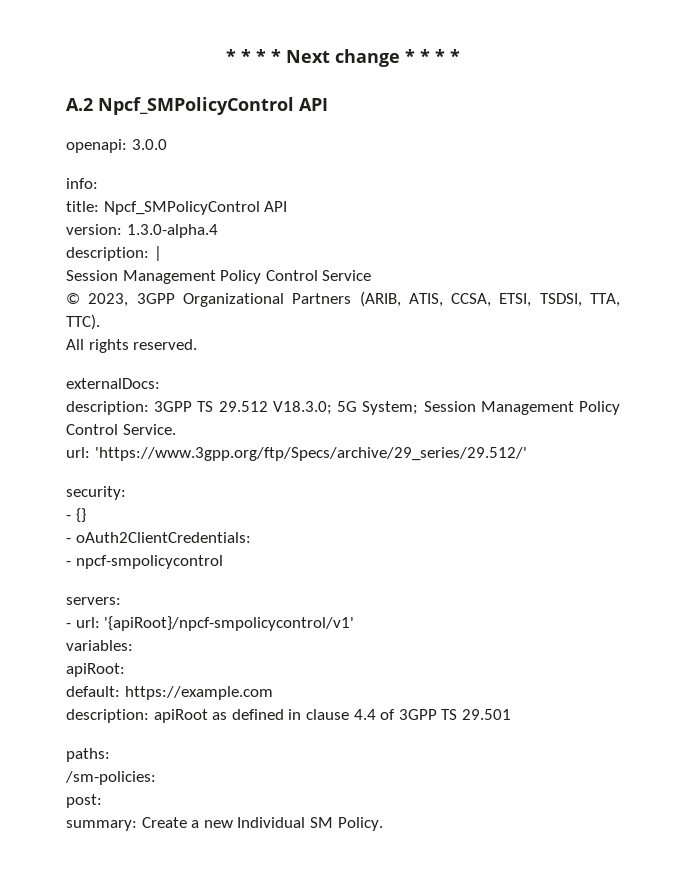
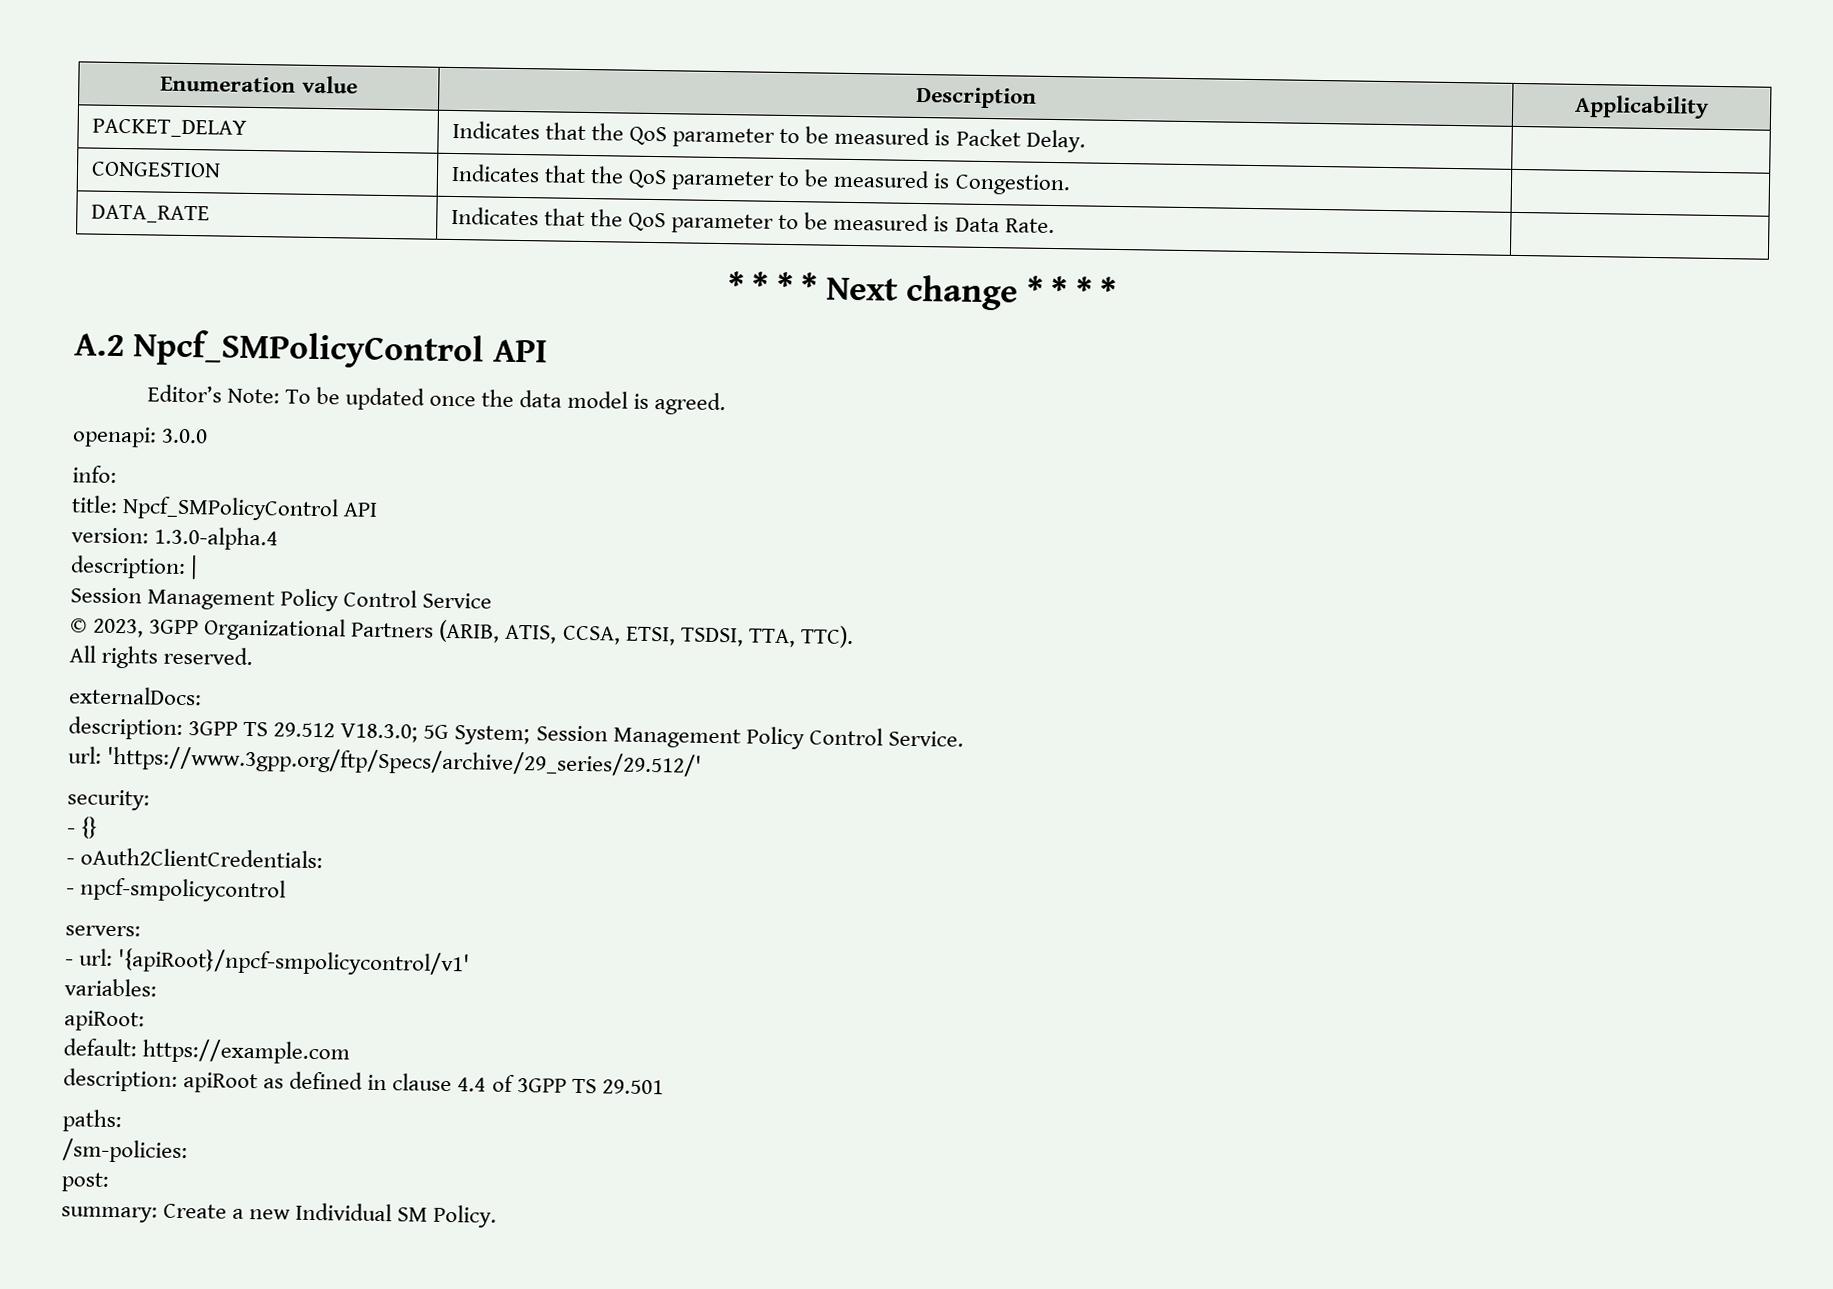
(226, 56) none -> [160,75,358,94] [915,86,1037,109] [1574,94,1709,119] [91,118,247,138] [451,120,1086,153] [90,161,221,178] [450,163,1071,196] [90,204,210,224] [450,206,1055,234] Enumeration value | Description | Applicability // PACKET_DELAY | Indicates that the QoS parameter to be measured is Packet Delay. | // CONGESTION | Indicates that the QoS parameter to be measured is Congestion. | // DATA_RATE | Indicates that the QoS parameter to be measured is Data Rate. | //
(328, 104) none -> [146,384,727,416] // Editor’s Note: To be updated once the data model is agreed.

